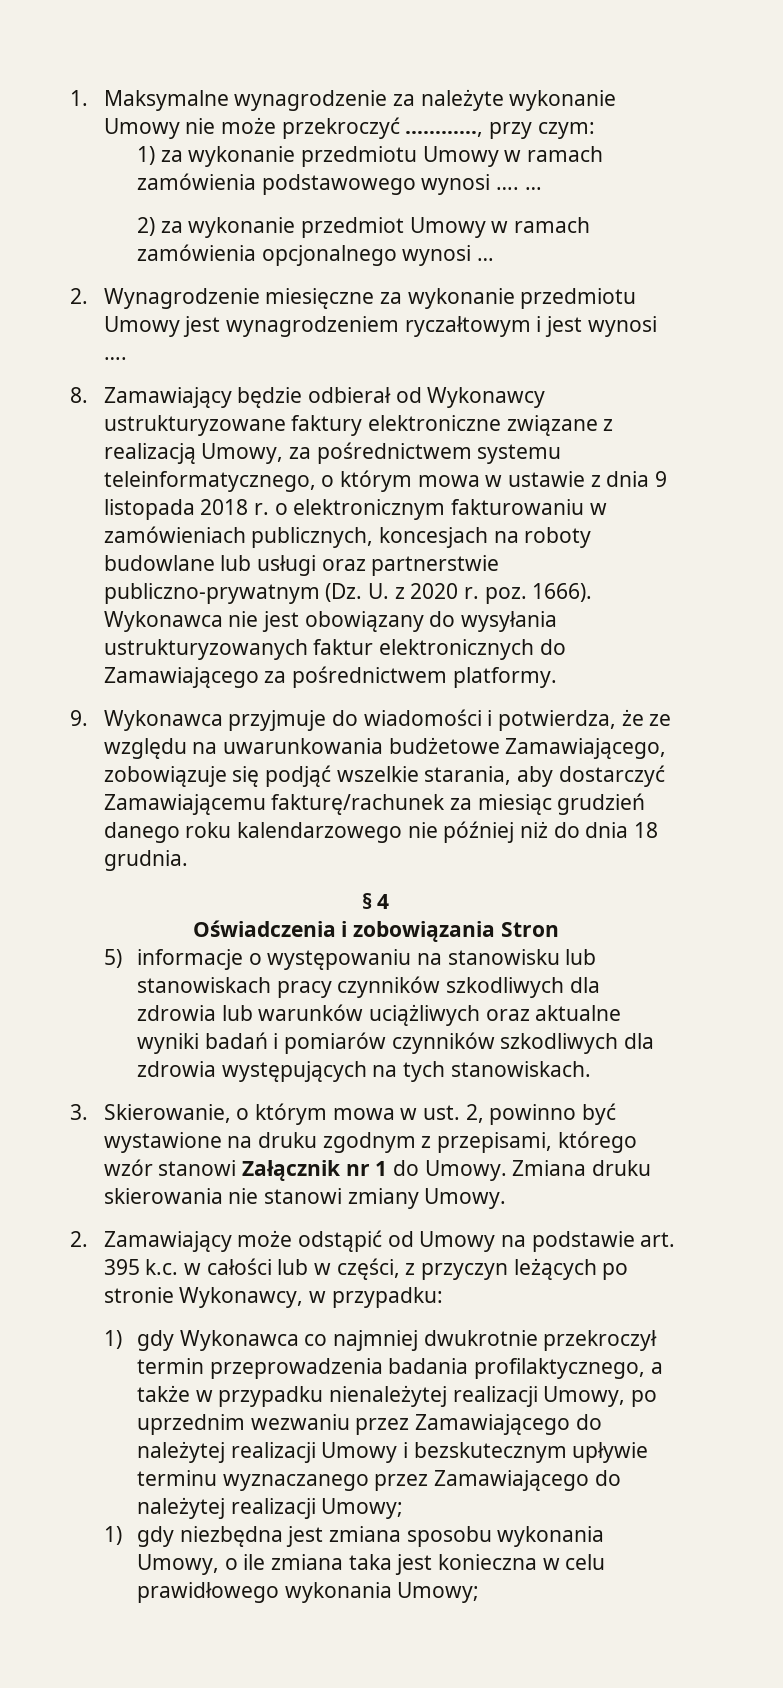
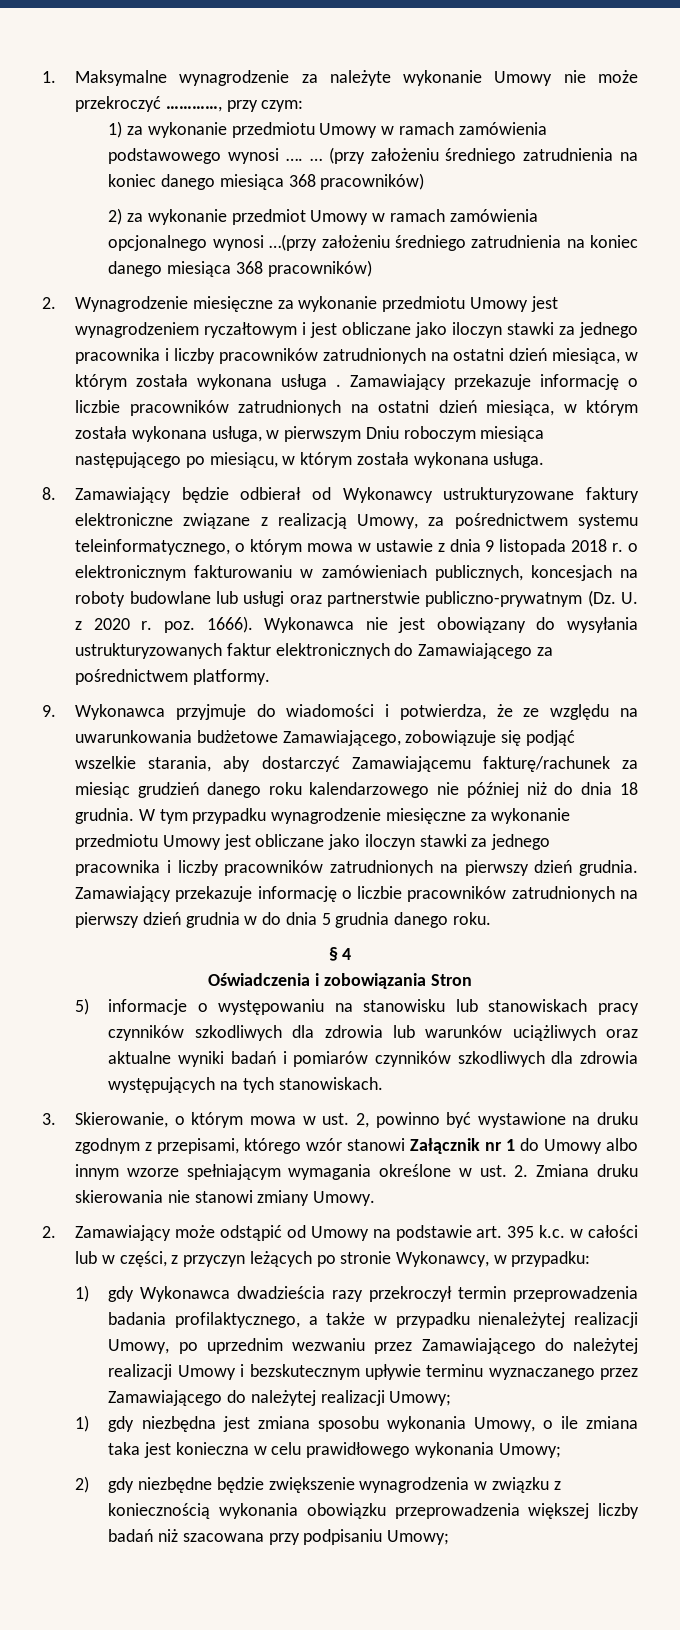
(542, 188) none -> [328,147,639,164] [108,173,425,190] (przy założeniu średniego zatrudnienia na koniec danego miesiąca 368 pracowników)
[477,258,495,261] … -> [269,234,638,251] [108,260,372,277] …(przy założeniu średniego zatrudnienia na koniec danego miesiąca 368 pracowników)
[587,316,657,337] [103,357,127,360] wynosi …. -> [342,322,638,338] [75,348,639,364] [75,374,639,390] [75,400,639,416] [75,426,545,442] [75,452,545,468] obliczane jako iloczyn stawki za jednego pracownika i liczby pracowników zatrudnionych na ostatni dzień miesiąca, w którym została wykonana usługa . Zamawiający przekazuje informację o liczbie pracowników zatrudnionych na ostatni dzień miesiąca, w którym została wykonana usługa, w pierwszym Dniu roboczym miesiąca następującego po miesiącu, w którym została wykonana usługa.
(188, 860) none -> [138,808,571,824] [75,834,551,850] [75,860,639,876] [75,886,639,902] [75,912,491,928] W tym przypadku wynagrodzenie miesięczne za wykonanie przedmiotu Umowy jest obliczane jako iloczyn stawki za jednego pracownika i liczby pracowników zatrudnionych na pierwszy dzień grudnia. Zamawiający przekazuje informację o liczbie pracowników zatrudnionych na pierwszy dzień grudnia w do dnia 5 grudnia danego roku.
[424,1160,507,1181] Umowy. -> [544,1138,638,1154] [75,1164,529,1180] Umowy albo innym wzorze spełniającym wymagania określone w ust. 2.
[304,1330,538,1351] co najmniej dwukrotnie -> [237,1286,364,1302] dwadzieścia razy
(480, 1592) none -> [75,1476,561,1493] [108,1503,639,1519] [108,1529,450,1545] // 2) gdy niezbędne będzie zwiększenie wynagrodzenia w związku z koniecznością wykonania obowiązku przeprowadzenia większej liczby badań niż szacowana przy podpisaniu Umowy;

